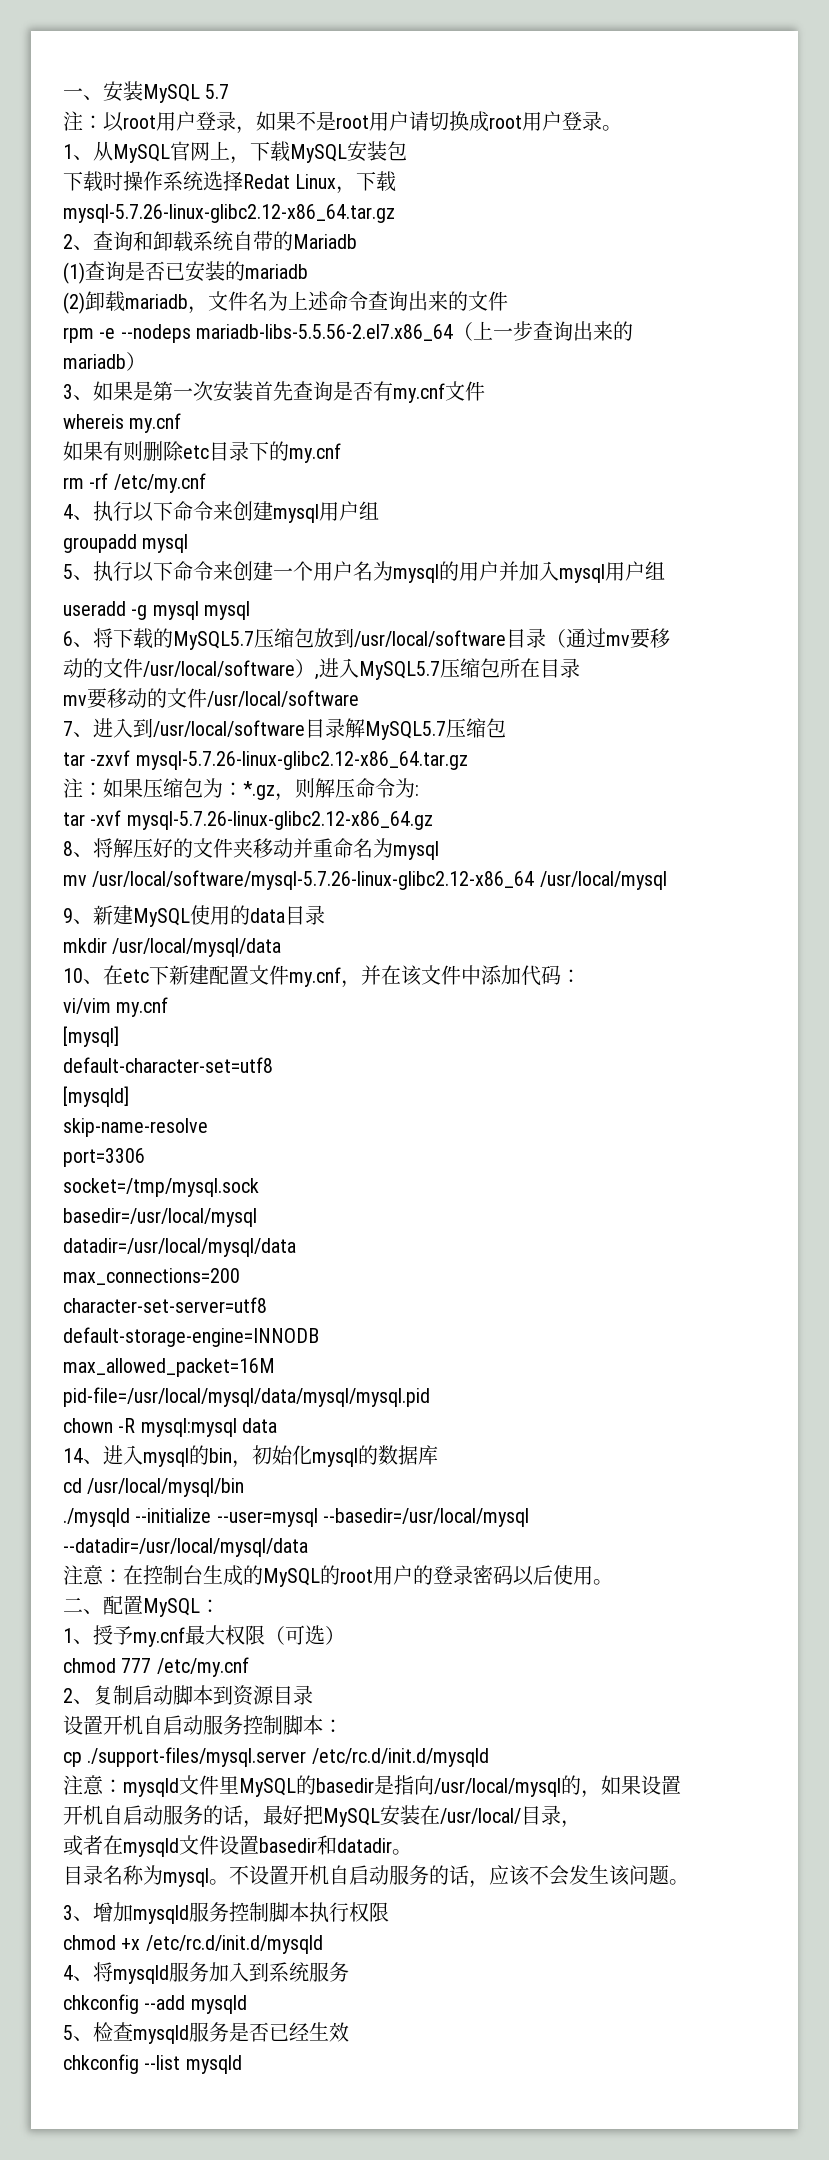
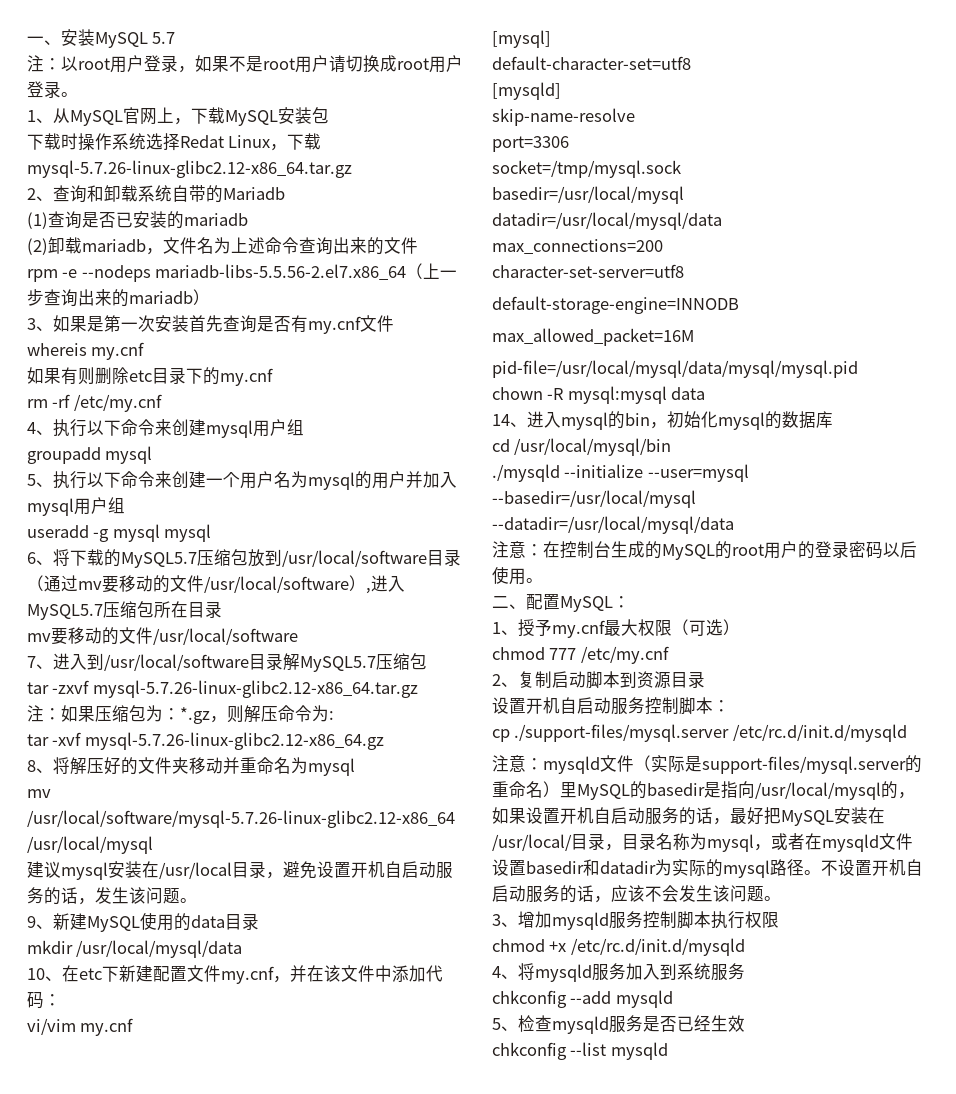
(667, 880) none -> [27,861,453,880] [27,887,197,905] // 建议mysql安装在/usr/local目录，避免设置开机自启动服务的话，发生该问题。
(219, 1785) none -> [634,755,922,774] [492,781,560,798] （实际是support-files/mysql.server的重命名）
(581, 1824) // -> [622,833,771,852] 目录名称为mysql，
[392,1849,412,1855] [63,1865,209,1887] 。 // 目录名称为mysql -> [655,859,804,878] 为实际的mysql路径

